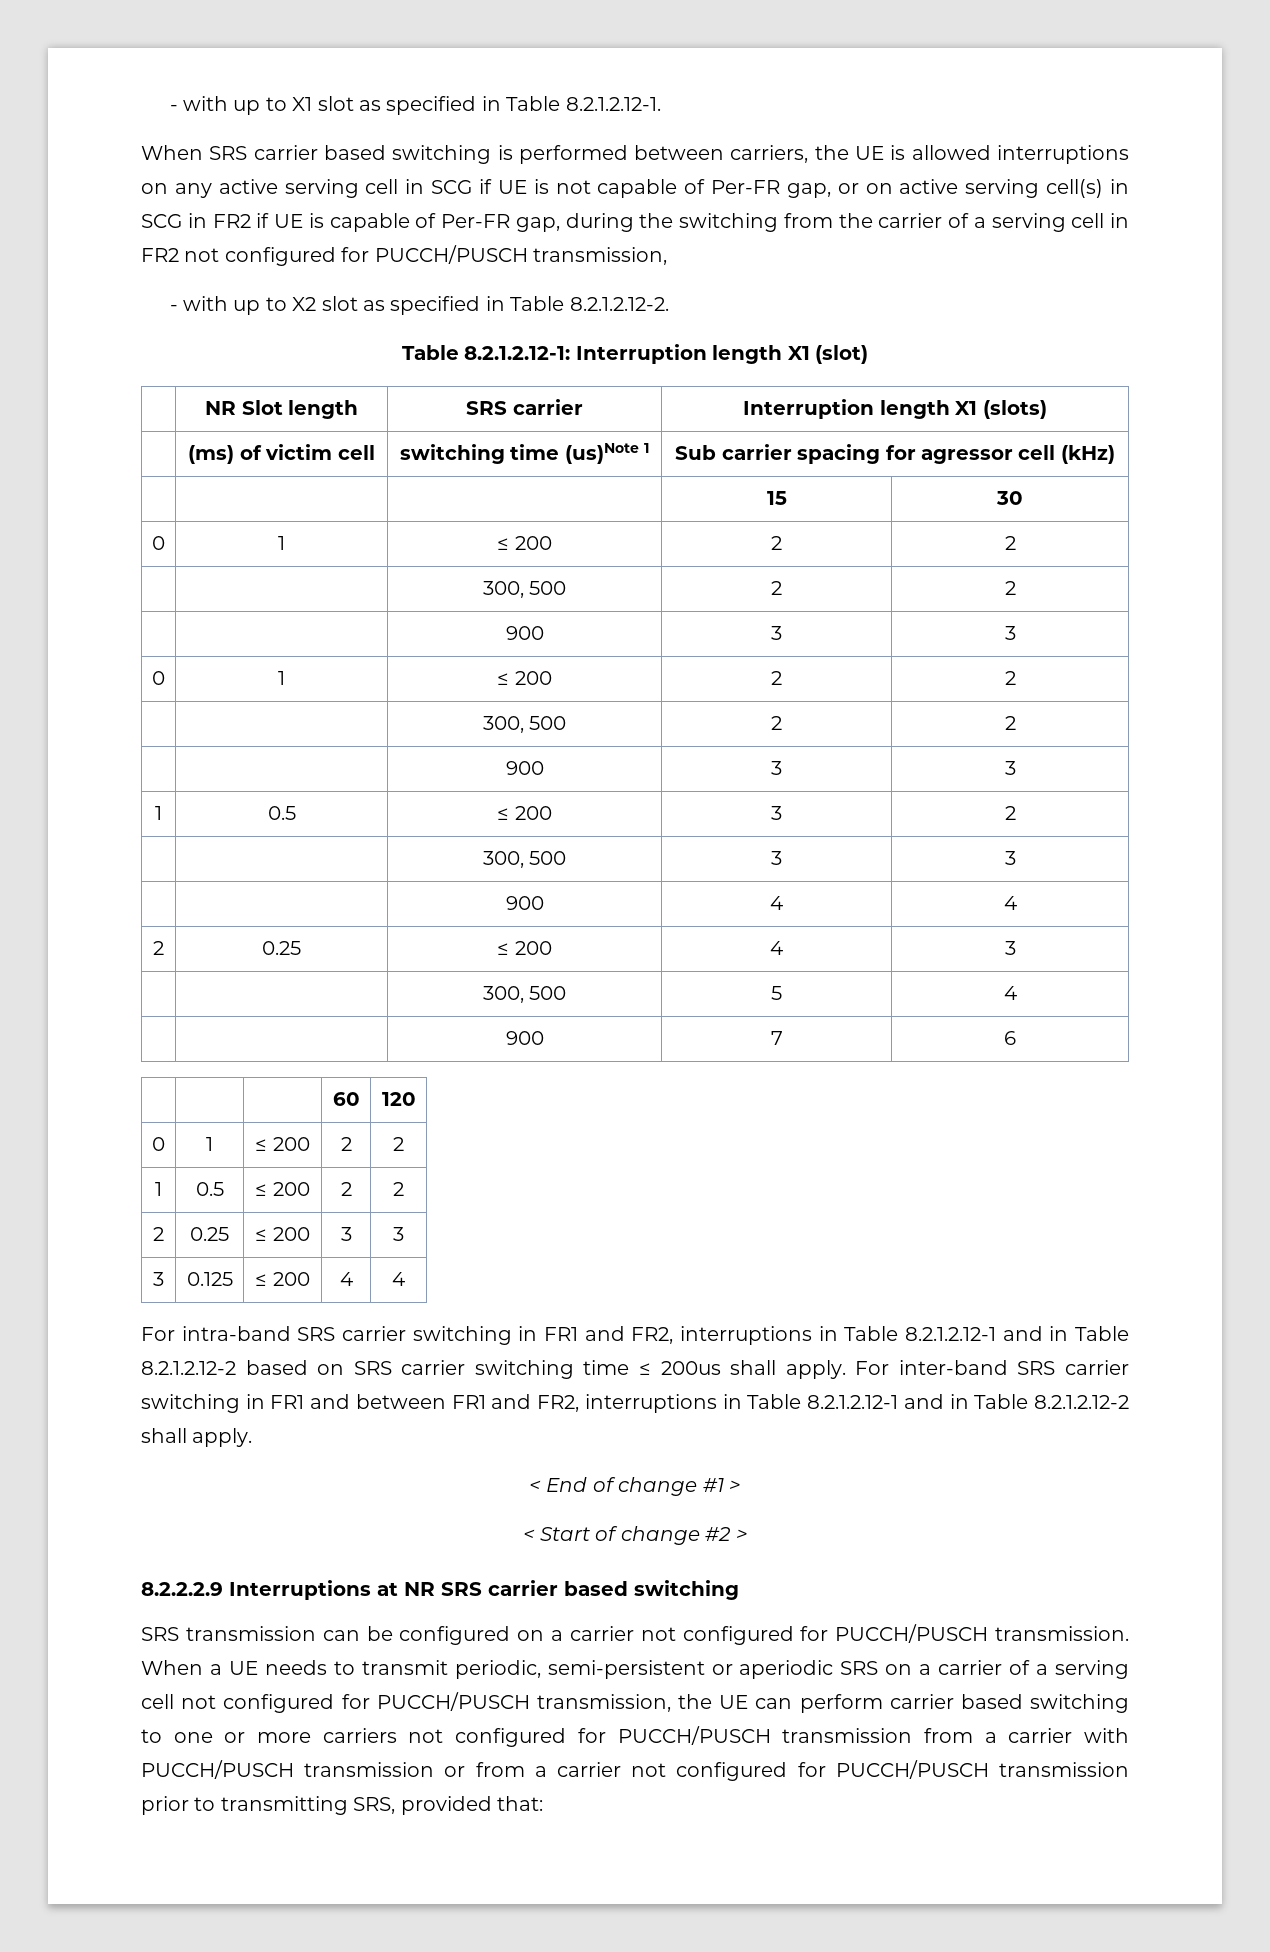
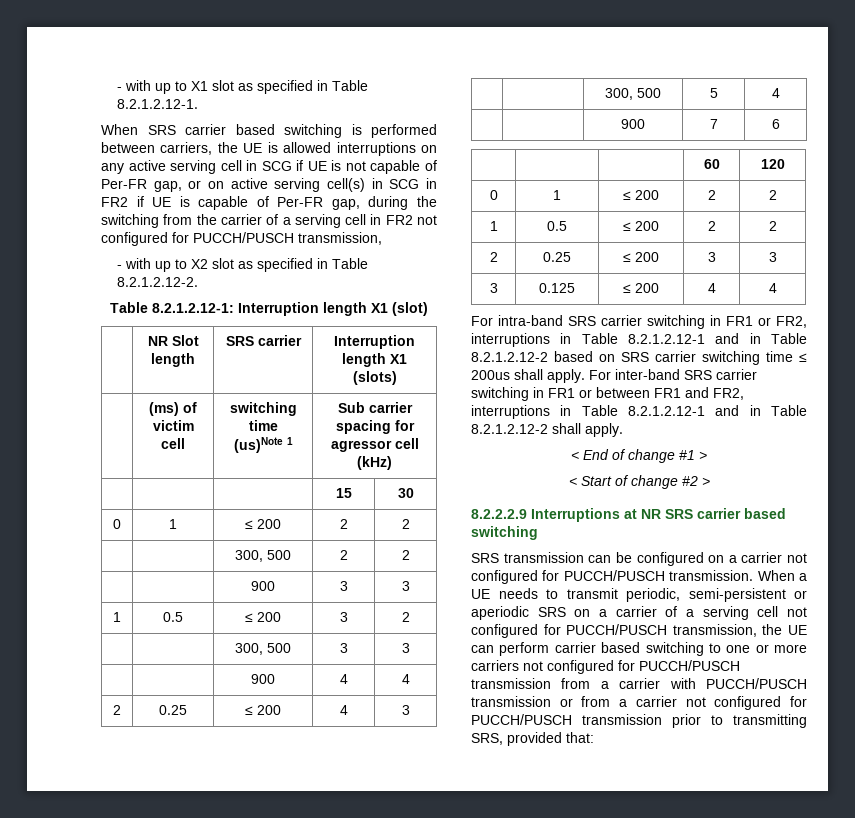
[152,671,165,685] [278,671,285,685] [497,671,552,685] [771,671,782,685] [1004,671,1016,685] [482,716,567,733] [771,716,782,730] [1004,716,1016,730] [505,761,544,775] [771,761,782,775] [1004,761,1016,775] // 0 | 1 | ≤ 200 | 2 | 2 // | | 300, 500 | 2 | 2 // | | 900 | 3 | 3 -> (410, 586) none
[584,1326,625,1341] and -> [758,317,771,326] or
[310,1394,351,1409] and -> [579,389,592,398] or

